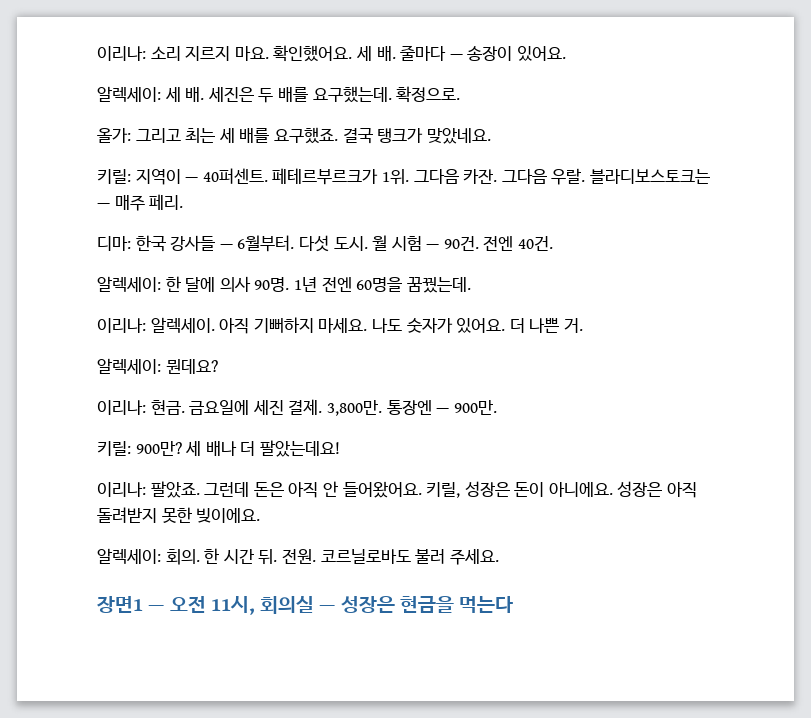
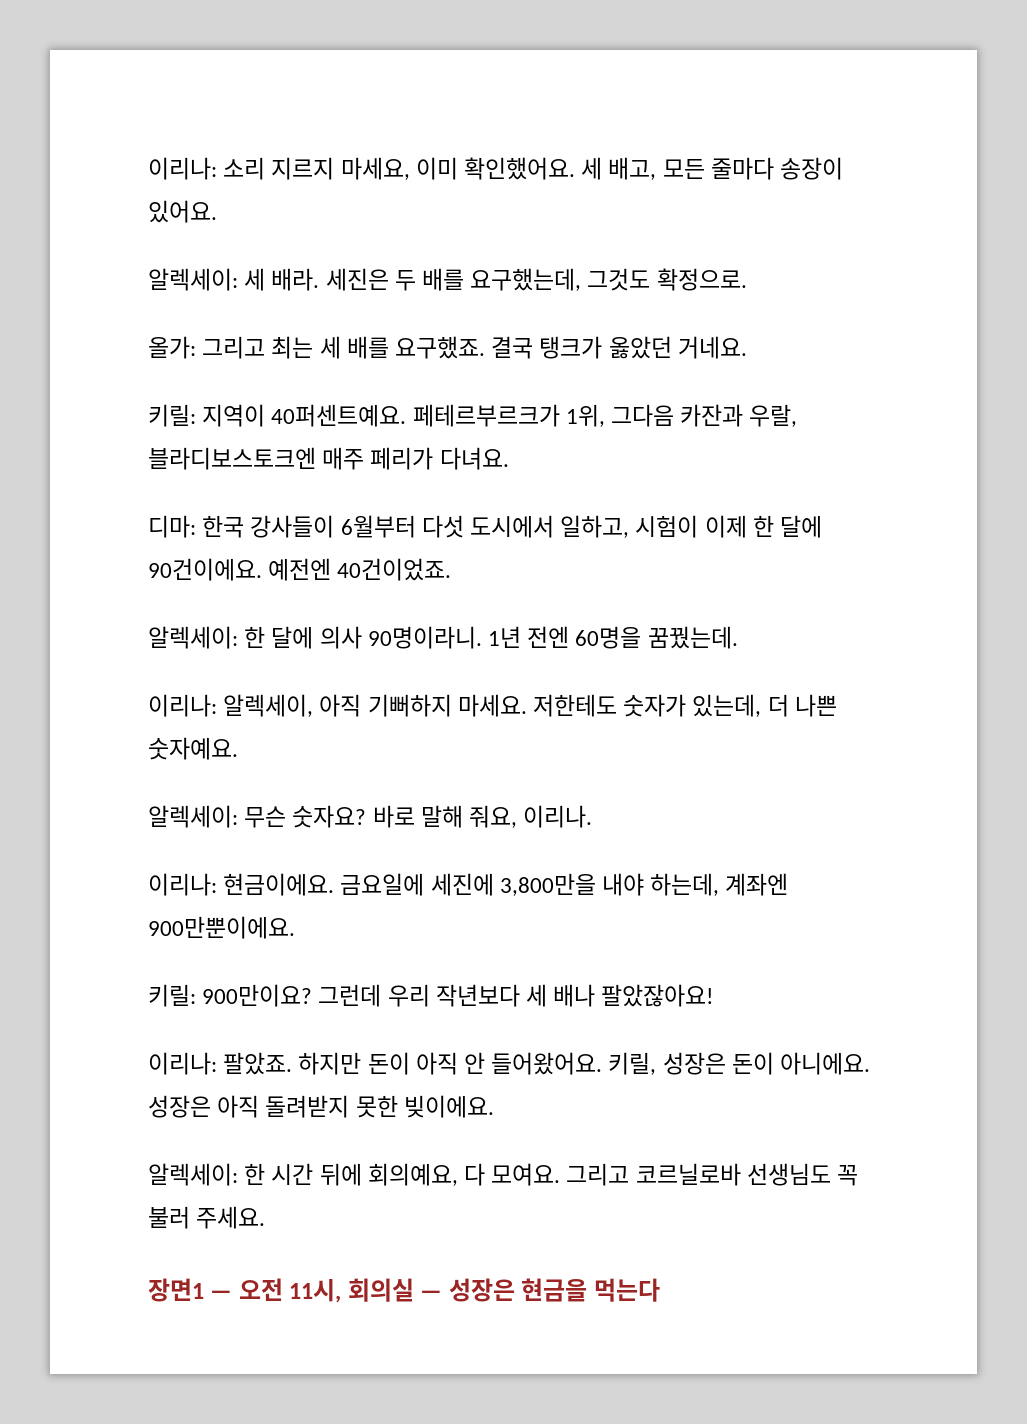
[234,45,463,62] 마요. 확인했어요. 세 배. 줄마다 — -> [340,157,774,180] 마세요, 이미 확인했어요. 세 배고, 모든 줄마다
[185,87,205,102] 배. -> [271,268,320,291] 배라.
[312,86,392,103] 요구했는데. -> [470,268,651,291] 요구했는데, 그것도
[426,128,491,144] 맞았네요. -> [608,336,747,359] 옳았던 거네요.
[185,168,710,185] [97,194,184,211] [97,235,554,252] — 40퍼센트. 페테르부르크가 1위. 그다음 카잔. 그다음 우랄. 블라디보스토크는 — 매주 페리. // 디마: 한국 강사들 — 6월부터. 다섯 도시. 월 시험 — 90건. 전엔 40건. -> [271,404,798,427] [148,447,509,470] [148,515,823,538] [148,558,452,581] 40퍼센트예요. 페테르부르크가 1위, 그다음 카잔과 우랄, 블라디보스토크엔 매주 페리가 다녀요. // 디마: 한국 강사들이 6월부터 다섯 도시에서 일하고, 시험이 이제 한 달에 90건이에요. 예전엔 40건이었죠.
[254,277,290,292] 90명. -> [367,626,482,649] 90명이라니.
[150,317,215,333] 알렉세이. -> [223,694,314,717] 알렉세이,
[371,318,506,333] 나도 숫자가 있어요. -> [533,694,762,717] 저한테도 숫자가 있는데,
[563,318,583,333] [97,358,218,374] [97,399,497,416] [97,440,340,457] 거. // 알렉세이: 뭔데요? // 이리나: 현금. 금요일에 세진 결제. 3,800만. 통장엔 — 900만. // 키릴: 900만? 세 배나 더 팔았는데요! -> [148,737,238,760] [148,805,593,828] [148,873,789,896] [148,916,295,939] [148,984,714,1007] 숫자예요. // 알렉세이: 무슨 숫자요? 바로 말해 줘요, 이리나. // 이리나: 현금이에요. 금요일에 세진에 3,800만을 내야 하는데, 계좌엔 900만뿐이에요. // 키릴: 900만이요? 그런데 우리 작년보다 세 배나 팔았잖아요!
[204,482,284,497] 그런데 돈은 -> [298,1052,410,1075] 하지만 돈이
[165,549,200,565] 회의. -> (238, 1174) none
[258,549,411,565] 뒤. 전원. 코르닐로바도 -> [319,1163,859,1186] 뒤에 회의예요, 다 모여요. 그리고 코르닐로바 선생님도 꼭

